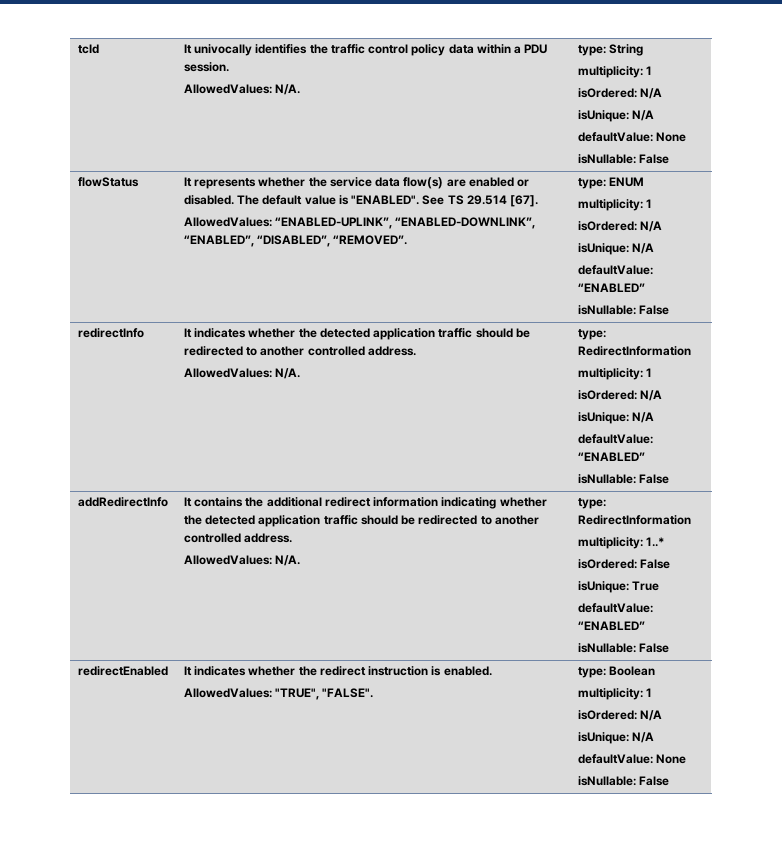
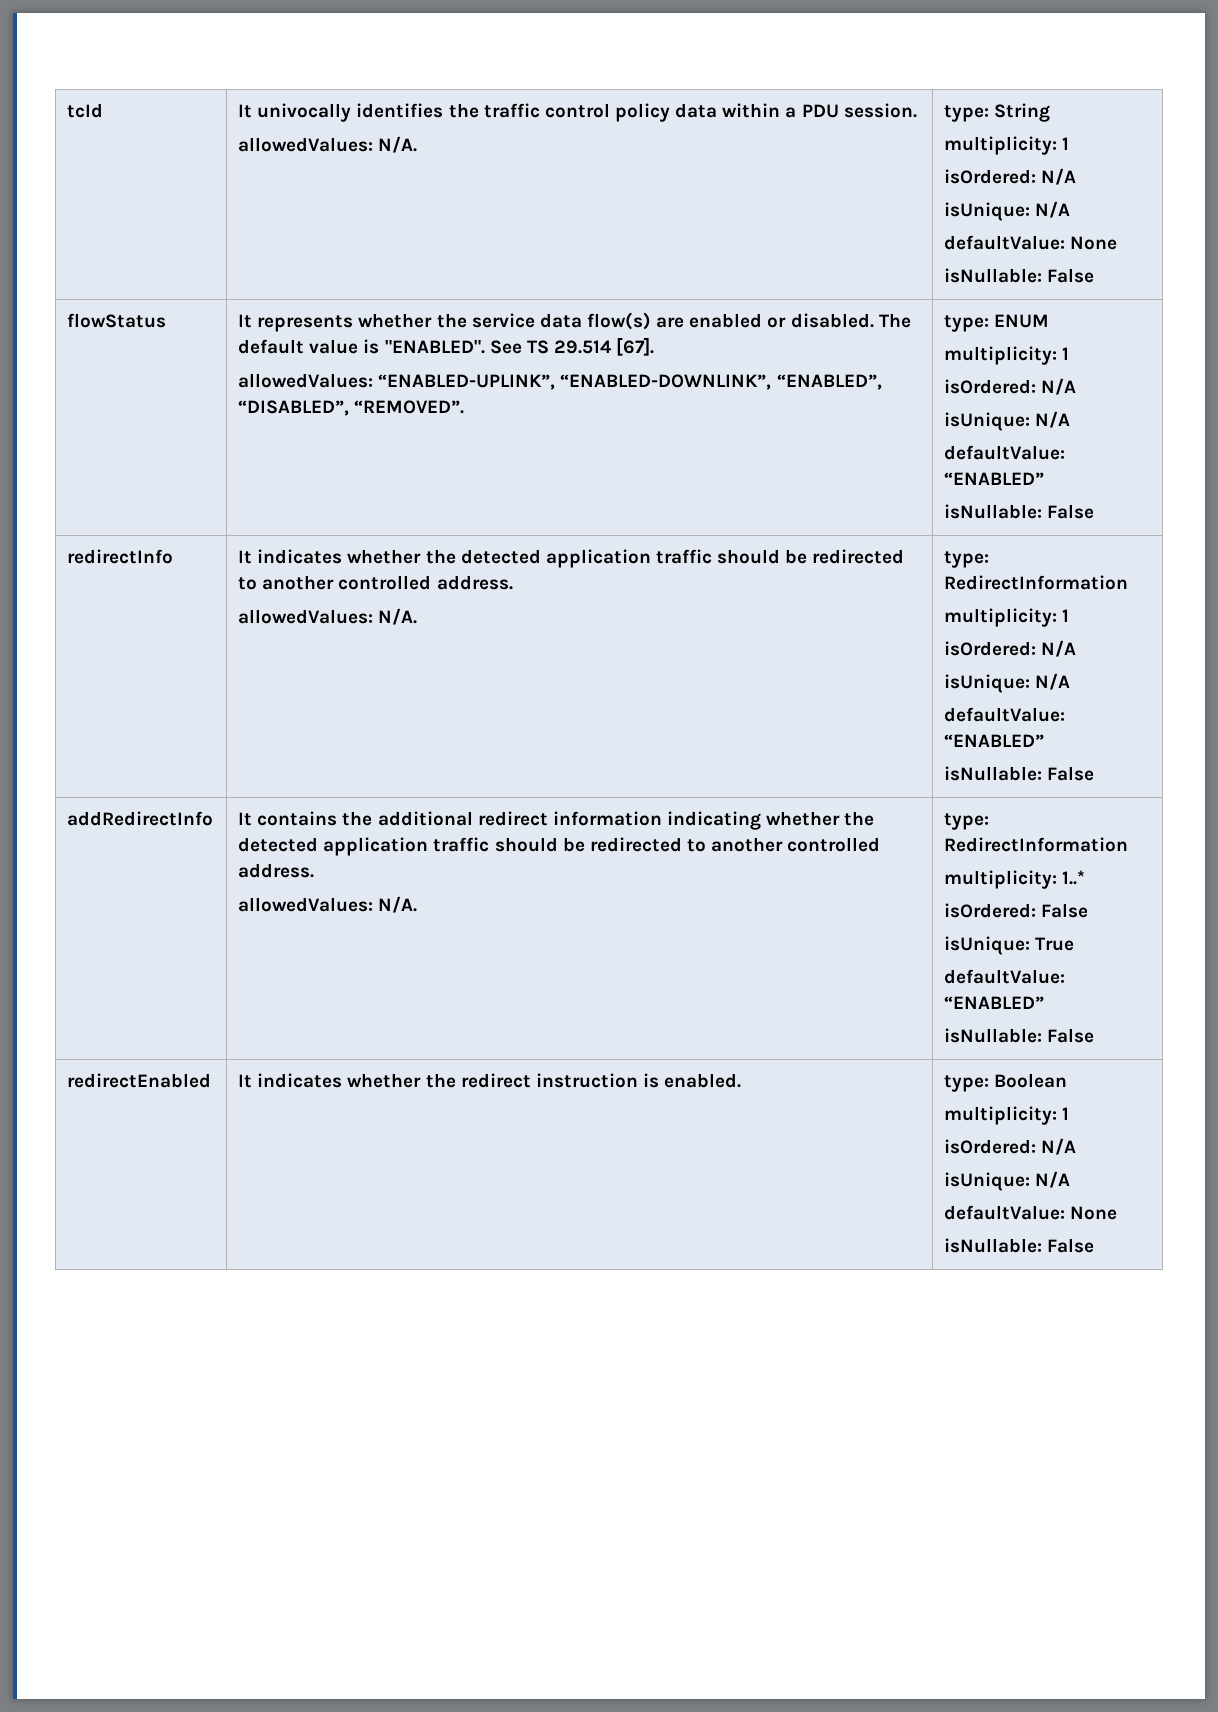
[183,84,272,94] AllowedValues: -> [238,137,374,152] allowedValues:
[183,217,272,227] AllowedValues: -> [238,373,374,388] allowedValues:
[183,368,272,378] AllowedValues: -> [238,609,374,624] allowedValues:
[183,555,272,565] AllowedValues: -> [238,897,374,912] allowedValues:
[183,688,374,700] // AllowedValues: "TRUE", "FALSE". -> (742, 1080) none

